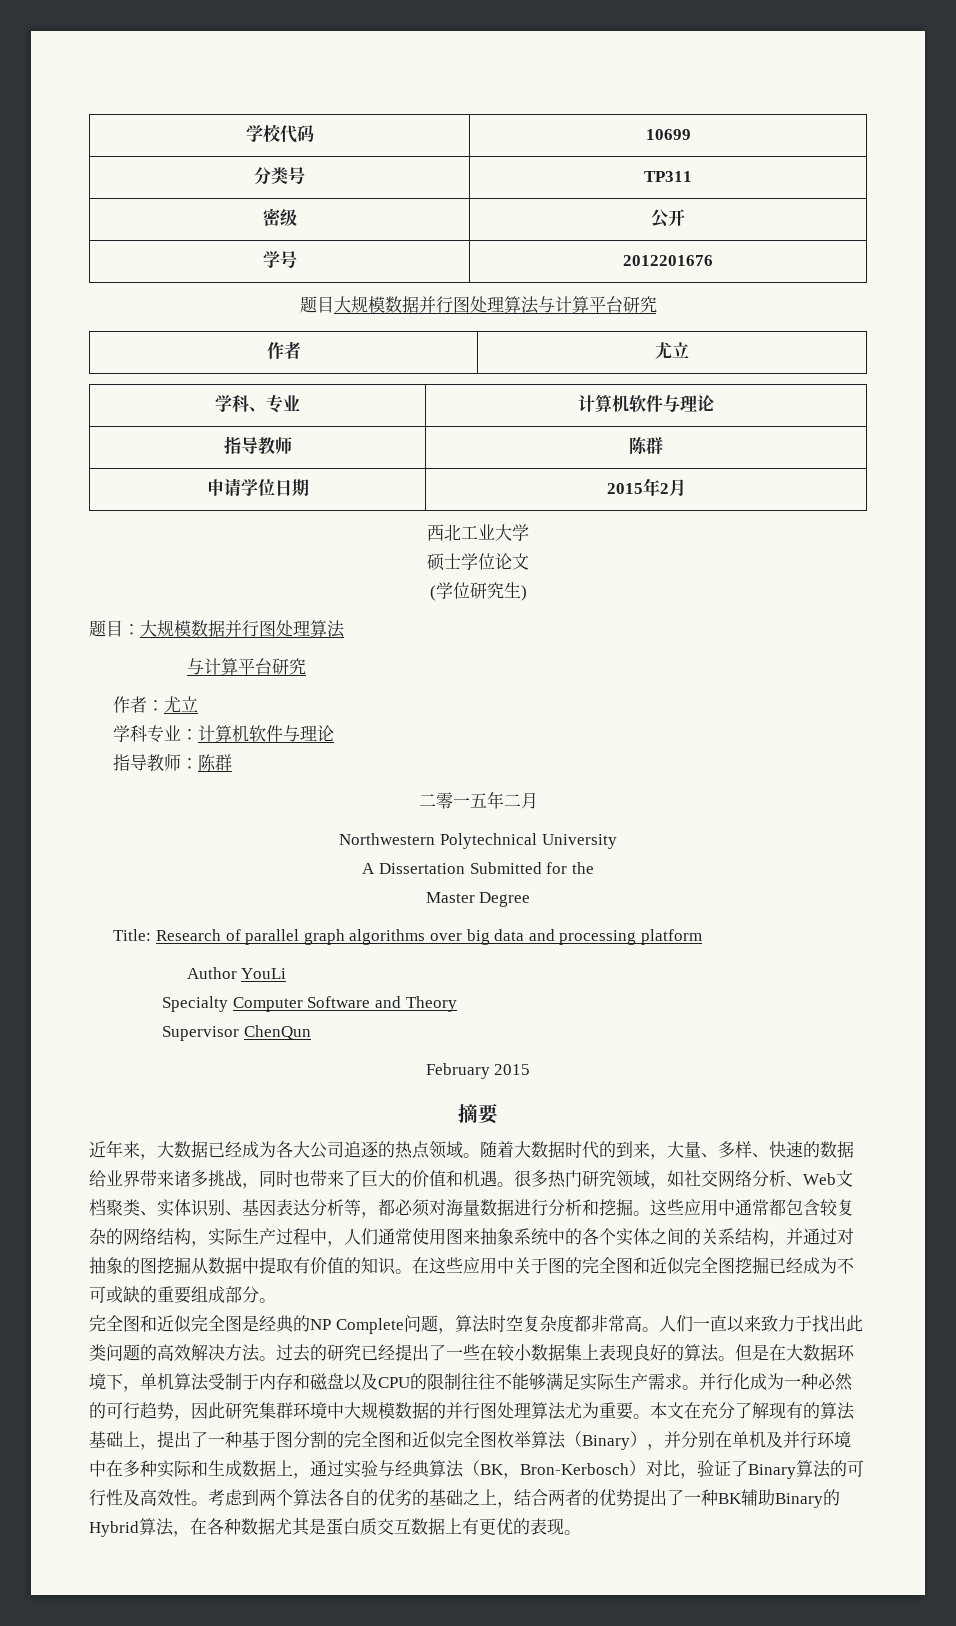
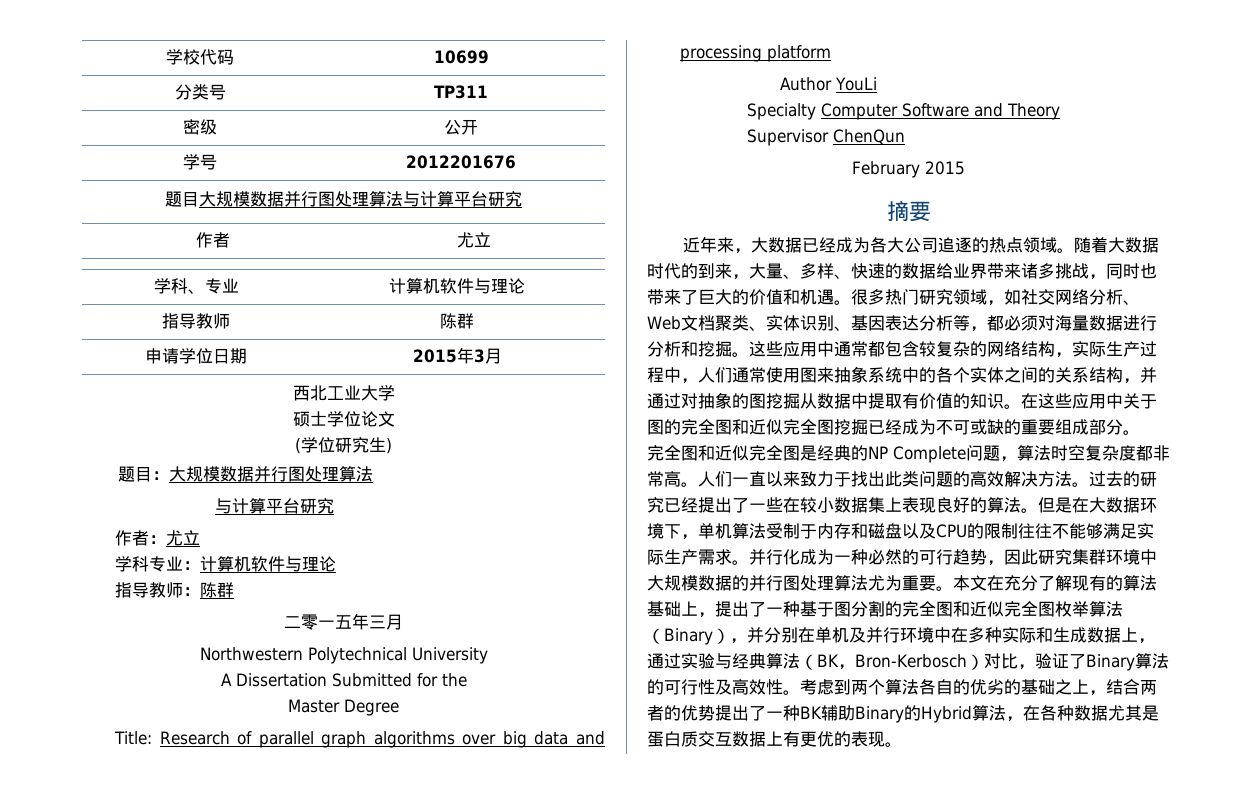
[659,483,669,494] 2 -> [473,349,485,363] 3
[503,794,521,807] 二 -> [369,615,386,629] 三

